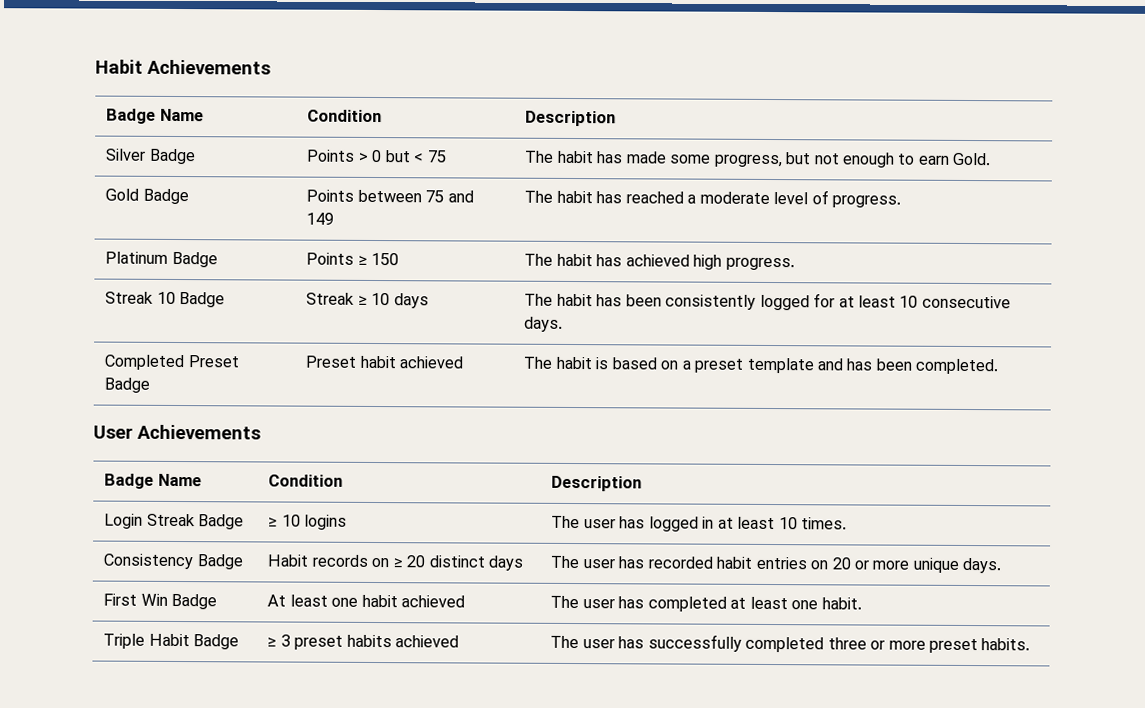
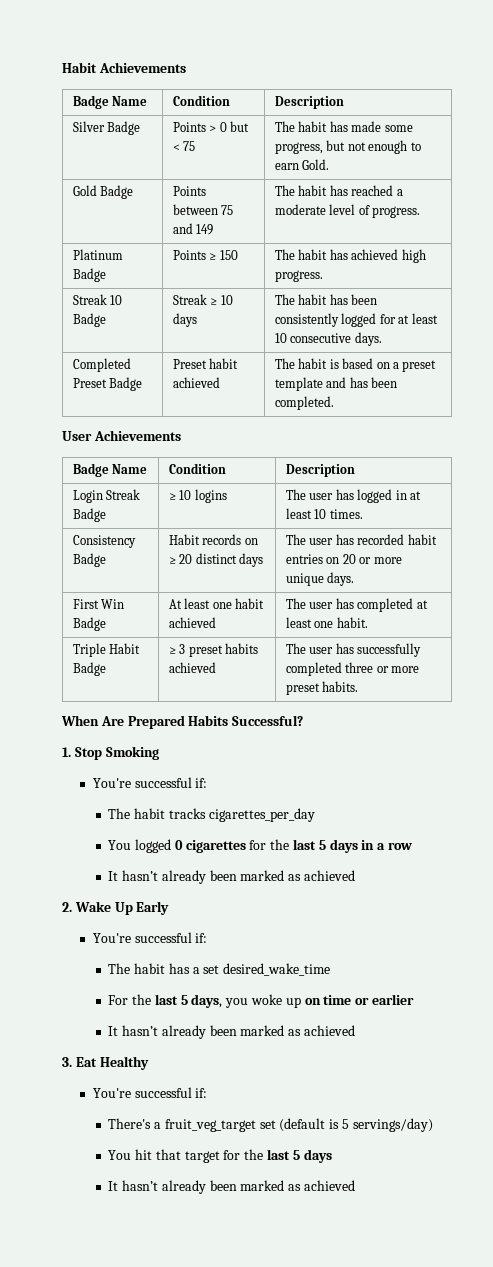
(1031, 644) none -> [61,715,304,729] [62,746,159,760] [92,777,208,788] [108,808,315,822] [108,839,412,853] [108,870,355,884] [62,901,170,915] [92,932,208,943] [108,963,331,976] [108,994,414,1008] [108,1025,355,1039] [62,1056,149,1070] [92,1087,208,1098] [108,1118,433,1132] [108,1149,332,1163] [108,1180,355,1194] // When Are Prepared Habits Successful? // 1. Stop Smoking // You're successful if: // The habit tracks cigarettes_per_day // You logged 0 cigarettes for the last 5 days in a row // It hasn’t already been marked as achieved // 2. Wake Up Early // You're successful if: // The habit has a set desired_wake_time // For the last 5 days, you woke up on time or earlier // It hasn’t already been marked as achieved // 3. Eat Healthy // You're successful if: // There's a fruit_veg_target set (default is 5 servings/day) // You hit that target for the last 5 days // It hasn’t already been marked as achieved

